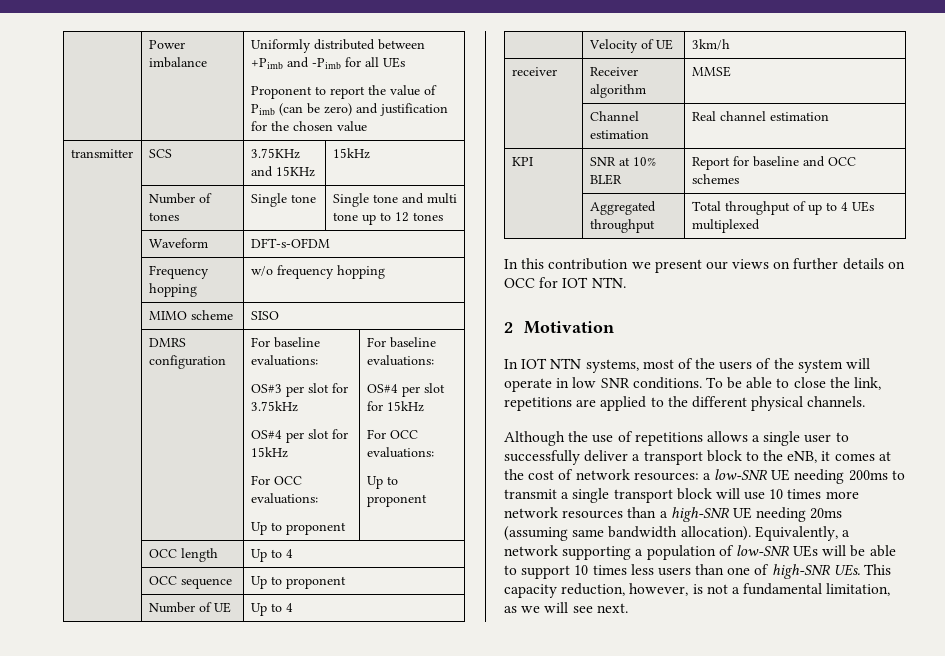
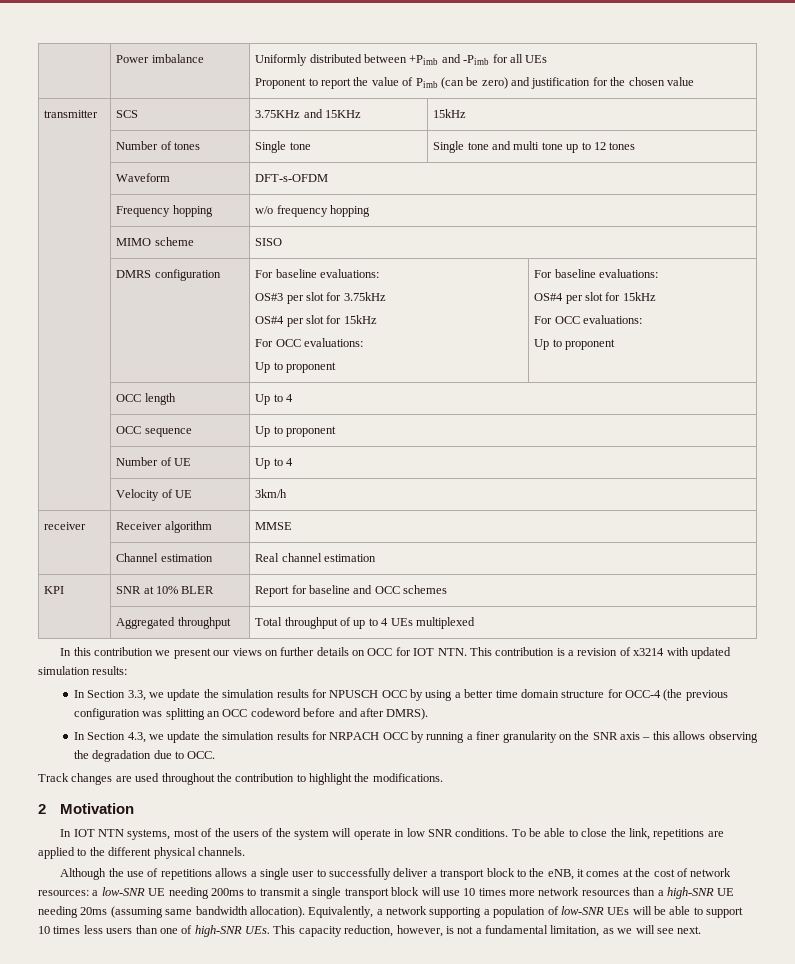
(626, 282) none -> [469,647,731,659] [38,666,128,675] [73,689,728,701] [73,708,429,720] [73,731,758,743] [73,750,216,762] [38,773,443,785] This contribution is a revision of x3214 with updated simulation results: // In Section 3.3, we update the simulation results for NPUSCH OCC by using a better time domain structure for OCC-4 (the previous configuration was splitting an OCC codeword before and after DMRS). // In Section 4.3, we update the simulation results for NRPACH OCC by running a finer granularity on the SNR axis – this allows observing the degradation due to OCC. // Track changes are used throughout the contribution to highlight the modifications.

